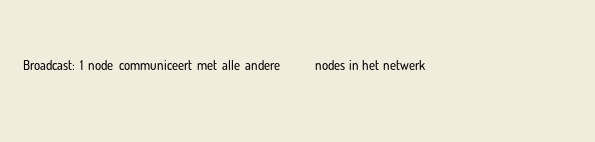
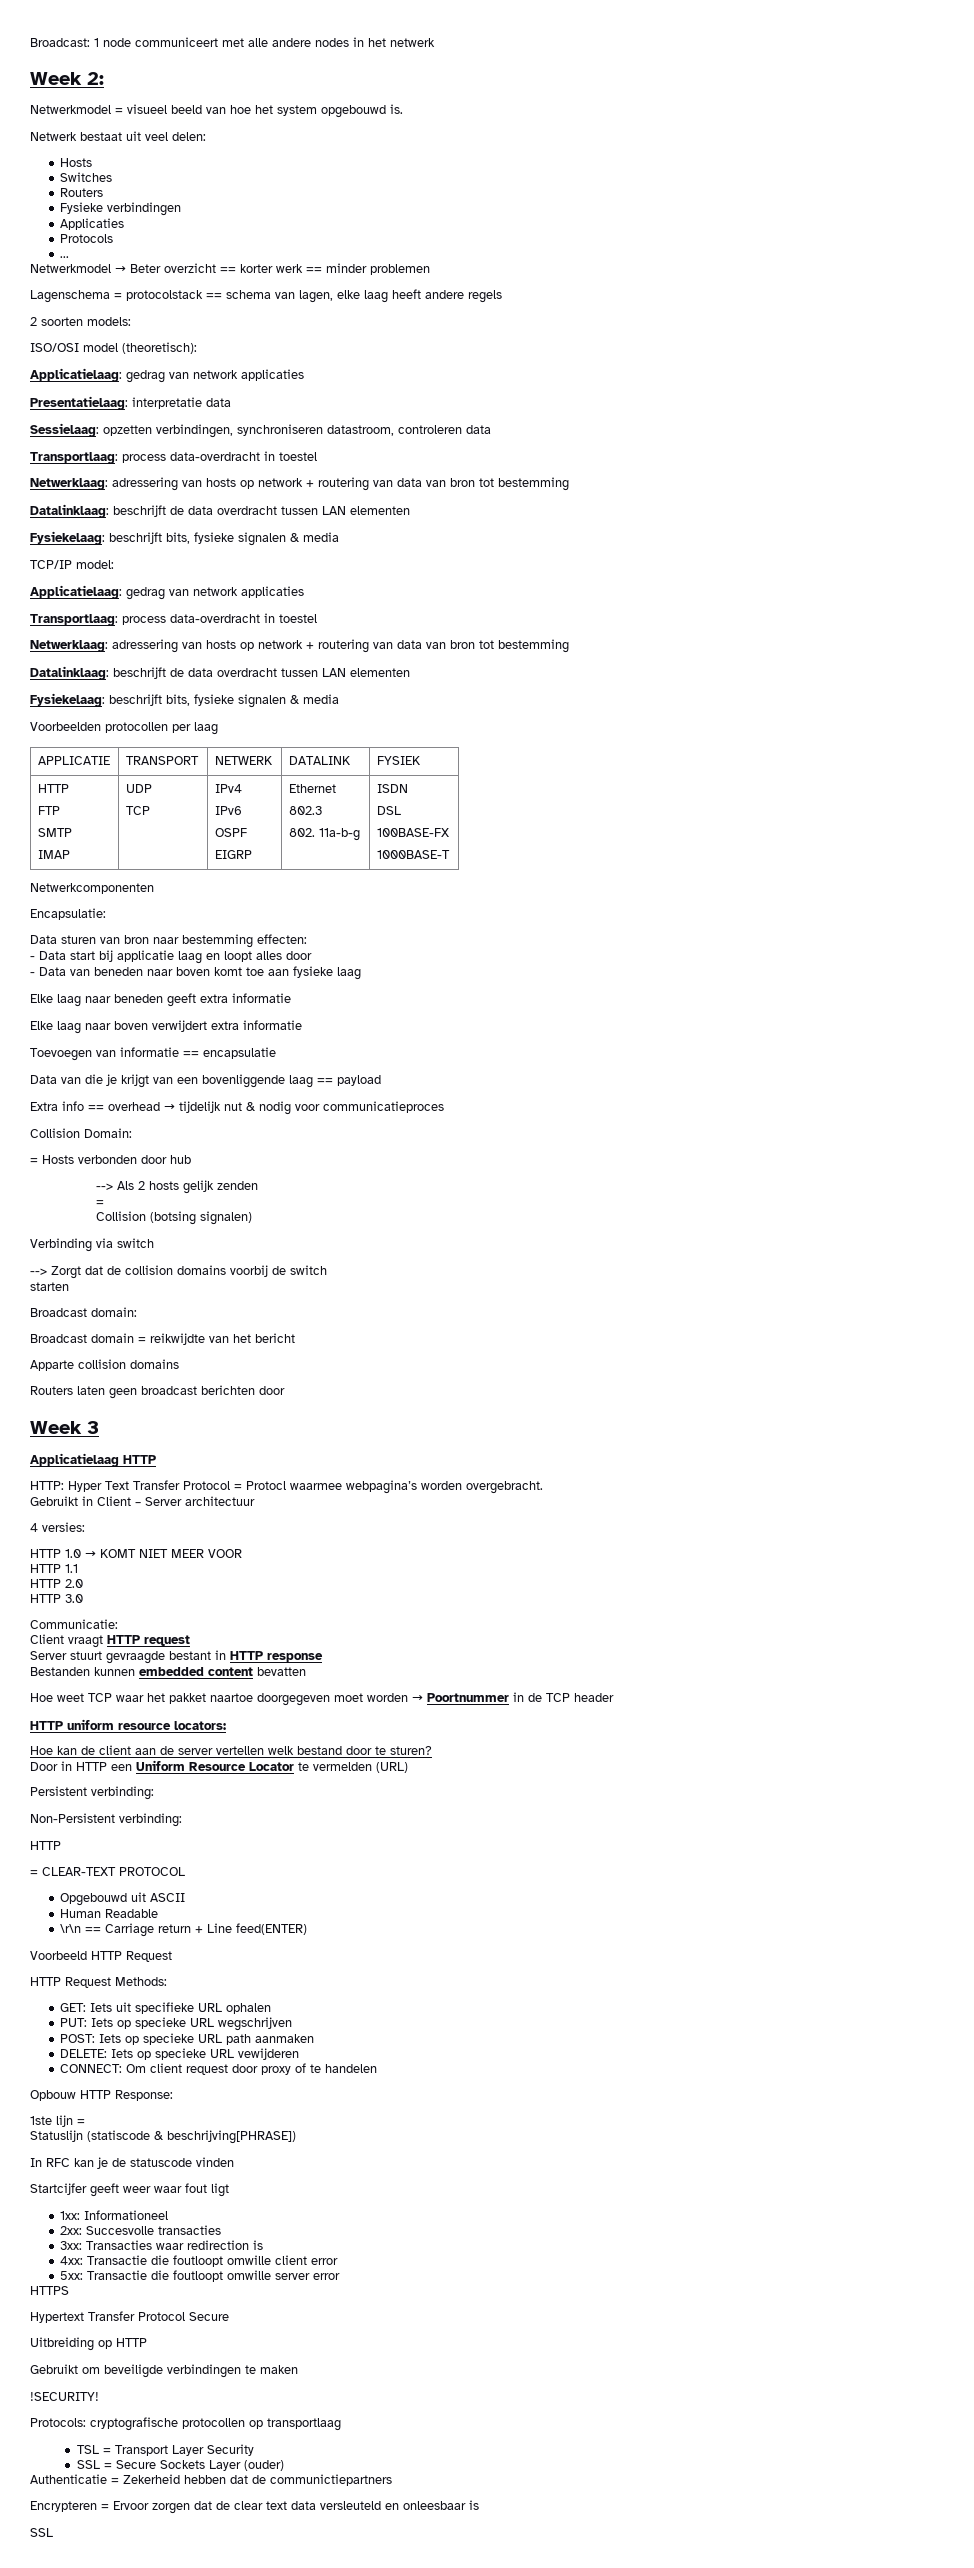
(425, 65) none -> [30,72,104,85] [30,104,403,118] [30,131,206,141] [60,158,93,167] [60,172,113,182] [60,188,104,197] [60,202,182,216] [60,218,125,230] [60,234,114,243] [60,256,70,258] [30,263,430,275] [30,289,502,303] [30,317,131,326] [30,342,197,354] [30,368,304,383] [30,396,231,410] [30,423,491,438] [30,451,317,464] [30,477,569,491] [30,504,410,518] [30,531,339,546] [30,560,114,569] [30,585,304,600] [30,613,317,626] [30,639,569,653] [30,666,410,680] [30,693,339,708] [30,722,218,735] [37,756,110,765] [125,756,199,765] [214,756,273,765] [288,756,351,765] [376,756,421,765] [37,784,69,793] [37,806,60,815] [37,828,72,837] [37,850,70,859] [125,784,152,793] [125,806,150,815] [214,784,242,793] [214,806,242,815] [214,828,247,837] [214,850,252,859] [288,784,336,793] [288,806,322,815] [288,828,360,841] [376,784,408,793] [376,806,401,815] [376,828,449,837] [376,850,450,859] [30,883,154,894] [30,908,106,920] [30,934,307,948] [30,950,312,964] [30,966,361,980] [30,993,291,1007] [30,1020,302,1034] [30,1047,276,1061] [30,1074,381,1088] [30,1101,444,1115] [30,1128,132,1138] [30,1155,191,1164] [95,1180,258,1194] [95,1200,104,1206] [95,1211,252,1225] [30,1238,154,1252] [30,1265,327,1279] [30,1282,69,1291] [30,1307,137,1317] [30,1333,295,1345] [30,1359,179,1371] [30,1385,285,1399] [30,1421,99,1434] [30,1453,156,1467] [30,1480,543,1494] [30,1496,255,1506] [30,1522,85,1532] [30,1549,242,1558] [30,1564,78,1573] [30,1579,83,1588] [30,1594,83,1603] [30,1619,118,1629] [30,1634,190,1648] [30,1650,323,1664] [30,1667,306,1676] [30,1692,614,1706] [30,1719,226,1730] [30,1745,432,1755] [30,1760,408,1773] [30,1786,154,1800] [30,1813,182,1827] [30,1841,61,1850] [30,1867,185,1876] [60,1892,186,1906] [60,1909,159,1918] [60,1923,308,1937] [30,1951,172,1962] [30,1977,167,1988] [60,2002,272,2014] [60,2017,293,2031] [60,2033,315,2045] [60,2048,300,2060] [60,2063,378,2075] [30,2090,173,2101] [30,2115,85,2127] [30,2130,296,2144] [30,2157,234,2169] [30,2183,229,2197] [60,2210,169,2220] [60,2225,222,2235] [60,2240,264,2250] [60,2255,339,2267] [60,2270,341,2282] [30,2286,69,2295] [30,2311,229,2323] [30,2337,147,2351] [30,2364,298,2378] [30,2392,99,2401] [30,2417,341,2431] [76,2444,254,2456] [76,2460,284,2471] [30,2474,392,2486] [30,2500,479,2514] [30,2528,53,2537] // Week 2: // Netwerkmodel = visueel beeld van hoe het system opgebouwd is. // Netwerk bestaat uit veel delen: // Hosts // Switches // Routers // Fysieke verbindingen // Applicaties // Protocols // ... // Netwerkmodel → Beter overzicht == korter werk == minder problemen // Lagenschema = protocolstack == schema van lagen, elke laag heeft andere regels // 2 soorten models: // ISO/OSI model (theoretisch): // Applicatielaag: gedrag van network applicaties // Presentatielaag: interpretatie data // Sessielaag: opzetten verbindingen, synchroniseren datastroom, controleren data // Transportlaag: process data-overdracht in toestel // Netwerklaag: adressering van hosts op network + routering van data van bron tot bestemming // Datalinklaag: beschrijft de data overdracht tussen LAN elementen // Fysiekelaag: beschrijft bits, fysieke signalen & media // TCP/IP model: // Applicatielaag: gedrag van network applicaties // Transportlaag: process data-overdracht in toestel // Netwerklaag: adressering van hosts op network + routering van data van bron tot bestemming // Datalinklaag: beschrijft de data overdracht tussen LAN elementen // Fysiekelaag: beschrijft bits, fysieke signalen & media // Voorbeelden protocollen per laag // APPLICATIE | TRANSPORT | NETWERK | DATALINK | FYSIEK // HTTP // FTP // SMTP // IMAP | UDP // TCP | IPv4 // IPv6 // OSPF // EIGRP | Ethernet // 802.3 // 802. 11a-b-g | ISDN // DSL // 100BASE-FX // 1000BASE-T // Netwerkcomponenten // Encapsulatie: // Data sturen van bron naar bestemming effecten: // - Data start bij applicatie laag en loopt alles door // - Data van beneden naar boven komt toe aan fysieke laag // Elke laag naar beneden geeft extra informatie // Elke laag naar boven verwijdert extra informatie // Toevoegen van informatie == encapsulatie // Data van die je krijgt van een bovenliggende laag == payload // Extra info == overhead → tijdelijk nut & nodig voor communicatieproces // Collision Domain: // = Hosts verbonden door hub // --> Als 2 hosts gelijk zenden // = // Collision (botsing signalen) // Verbinding via switch // --> Zorgt dat de collision domains voorbij de switch // starten // Broadcast domain: // Broadcast domain = reikwijdte van het bericht // Apparte collision domains // Routers laten geen broadcast berichten door // Week 3 // Applicatielaag HTTP // HTTP: Hyper Text Transfer Protocol = Protocl waarmee webpagina’s worden overgebracht. // Gebruikt in Client – Server architectuur // 4 versies: // HTTP 1.0 → KOMT NIET MEER VOOR // HTTP 1.1 // HTTP 2.0 // HTTP 3.0 // Communicatie: // Client vraagt HTTP request // Server stuurt gevraagde bestant in HTTP response // Bestanden kunnen embedded content bevatten // Hoe weet TCP waar het pakket naartoe doorgegeven moet worden → Poortnummer in de TCP header // HTTP uniform resource locators: // Hoe kan de client aan de server vertellen welk bestand door te sturen? // Door in HTTP een Uniform Resource Locator te vermelden (URL) // Persistent verbinding: // Non-Persistent verbinding: // HTTP // = CLEAR-TEXT PROTOCOL // Opgebouwd uit ASCII // Human Readable // \r\n == Carriage return + Line feed(ENTER) // Voorbeeld HTTP Request // HTTP Request Methods: // GET: Iets uit specifieke URL ophalen // PUT: Iets op specieke URL wegschrijven // POST: Iets op specieke URL path aanmaken // DELETE: Iets op specieke URL vewijderen // CONNECT: Om client request door proxy of te handelen // Opbouw HTTP Response: // 1ste lijn = // Statuslijn (statiscode & beschrijving[PHRASE]) // In RFC kan je de statuscode vinden // Startcijfer geeft weer waar fout ligt // 1xx: Informationeel // 2xx: Succesvolle transacties // 3xx: Transacties waar redirection is // 4xx: Transactie die foutloopt omwille client error // 5xx: Transactie die foutloopt omwille server error // HTTPS // Hypertext Transfer Protocol Secure // Uitbreiding op HTTP // Gebruikt om beveiligde verbindingen te maken // !SECURITY! // Protocols: cryptografische protocollen op transportlaag // TSL = Transport Layer Security // SSL = Secure Sockets Layer (ouder) // Authenticatie = Zekerheid hebben dat de communictiepartners // Encrypteren = Ervoor zorgen dat de clear text data versleuteld en onleesbaar is // SSL

